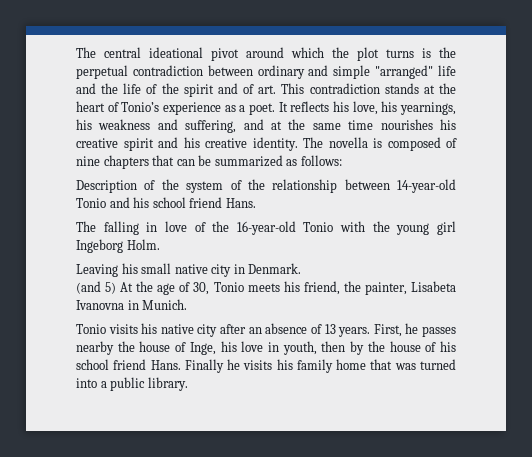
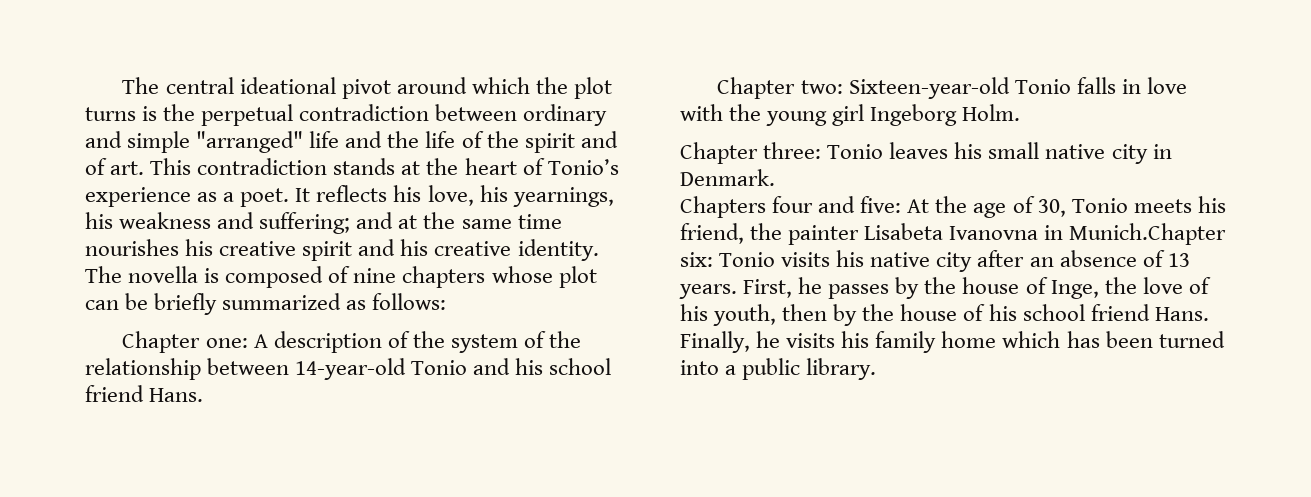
[185,120,237,133] suffering, -> [259,212,351,234] suffering;
[152,155,175,166] that -> [491,266,597,288] whose plot
(212, 160) none -> [154,293,218,315] briefly
[76,180,137,193] Description -> [122,331,382,353] Chapter one: A description
[76,221,334,235] The falling in love of the 16-year-old Tonio -> [717,77,1187,99] Chapter two: Sixteen-year-old Tonio falls in love
[76,264,118,277] Leaving -> [680,142,949,164] Chapter three: Tonio leaves
[76,281,117,294] (and 5) -> [680,196,902,218] Chapters four and five:
[364,282,407,295] painter, -> [788,225,860,245] painter
[142,299,188,310] Munich. // -> [1069,223,1227,245] [680,252,713,267] Munich.Chapter six:
[76,341,114,355] nearby -> [895,277,920,299] by
[220,341,279,352] his love in -> [1104,277,1211,294] [680,304,708,321] the love of his
[184,359,224,373] Finally -> [680,331,750,353] Finally,
[370,359,416,370] that was -> [1002,331,1153,348] which has been

